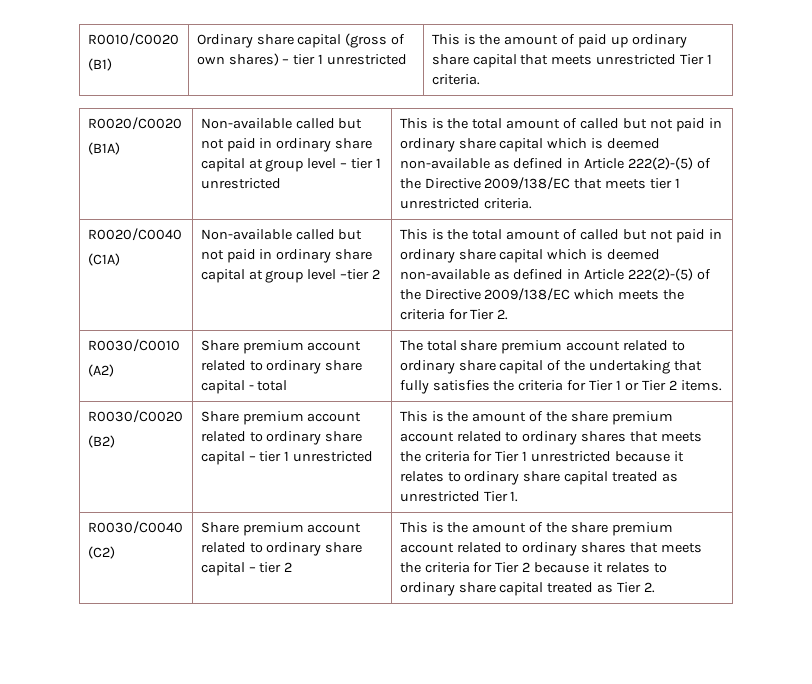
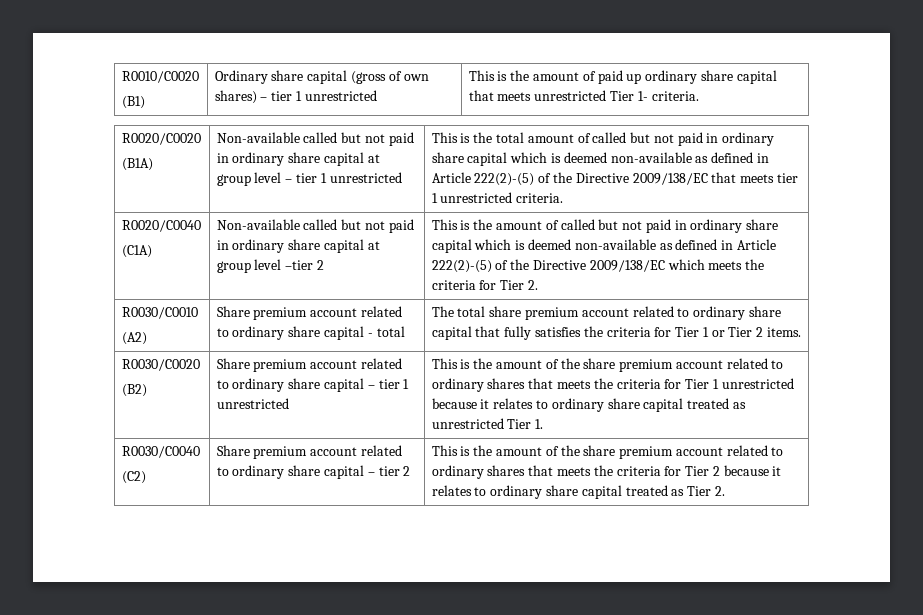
[707,54,713,64] 1 -> [637,91,648,101] 1-
[472,229,503,240] total -> (493, 224) none
[547,360,671,374] of the undertaking -> (472, 333) none

